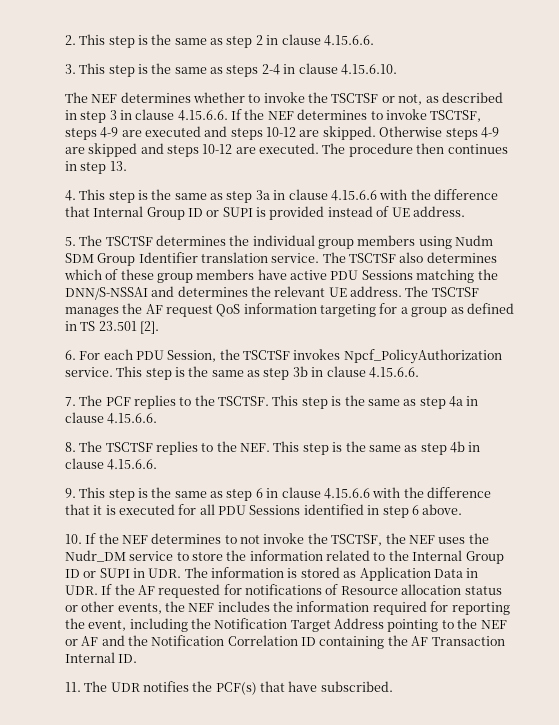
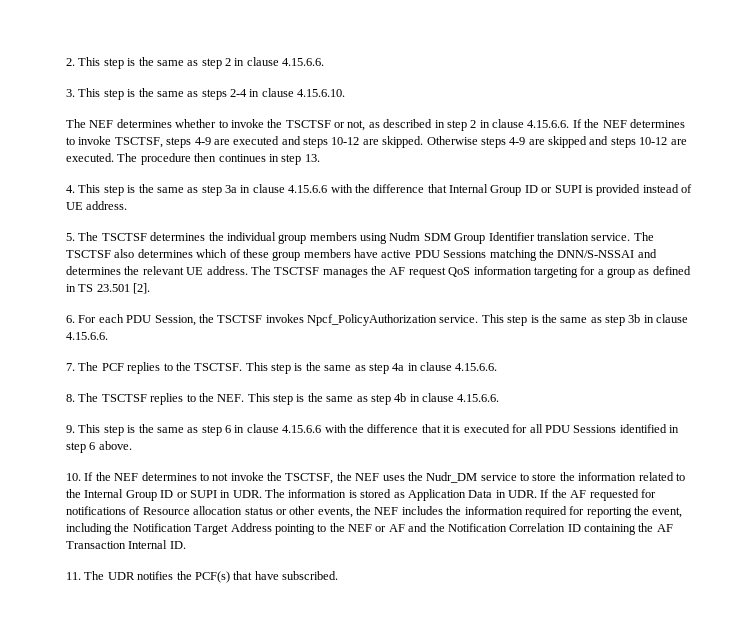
[109,110,117,120] 3 -> [470,120,477,128] 2

